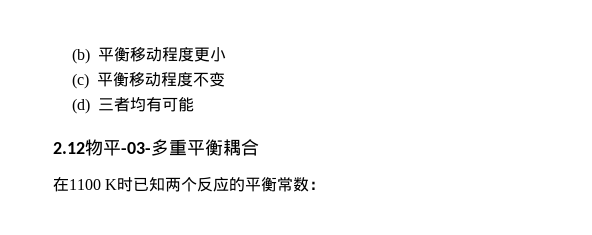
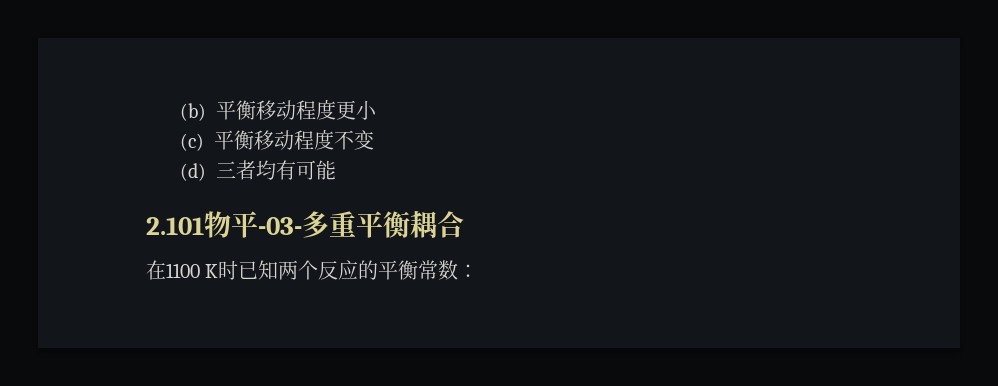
[53,142,85,154] 2.12 -> [146,217,204,235] 2.101

